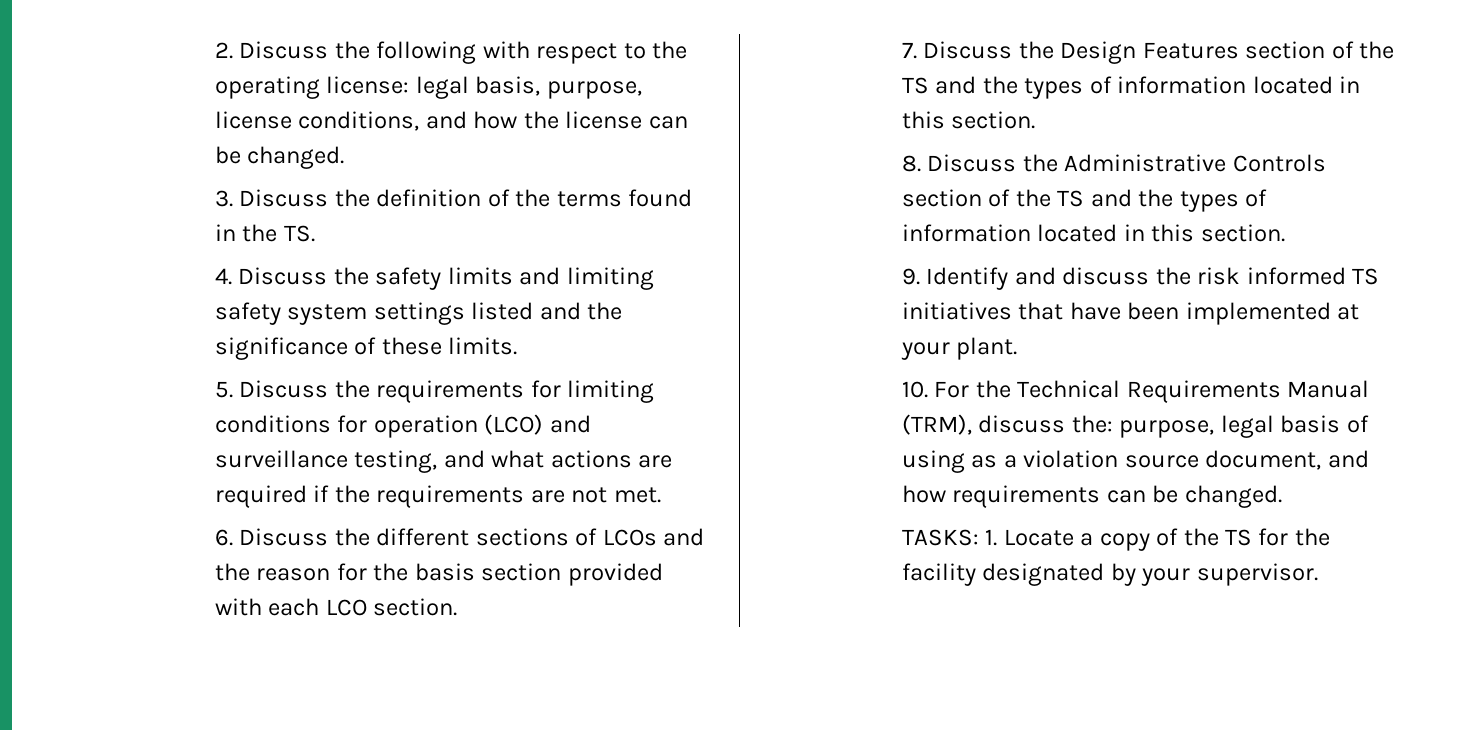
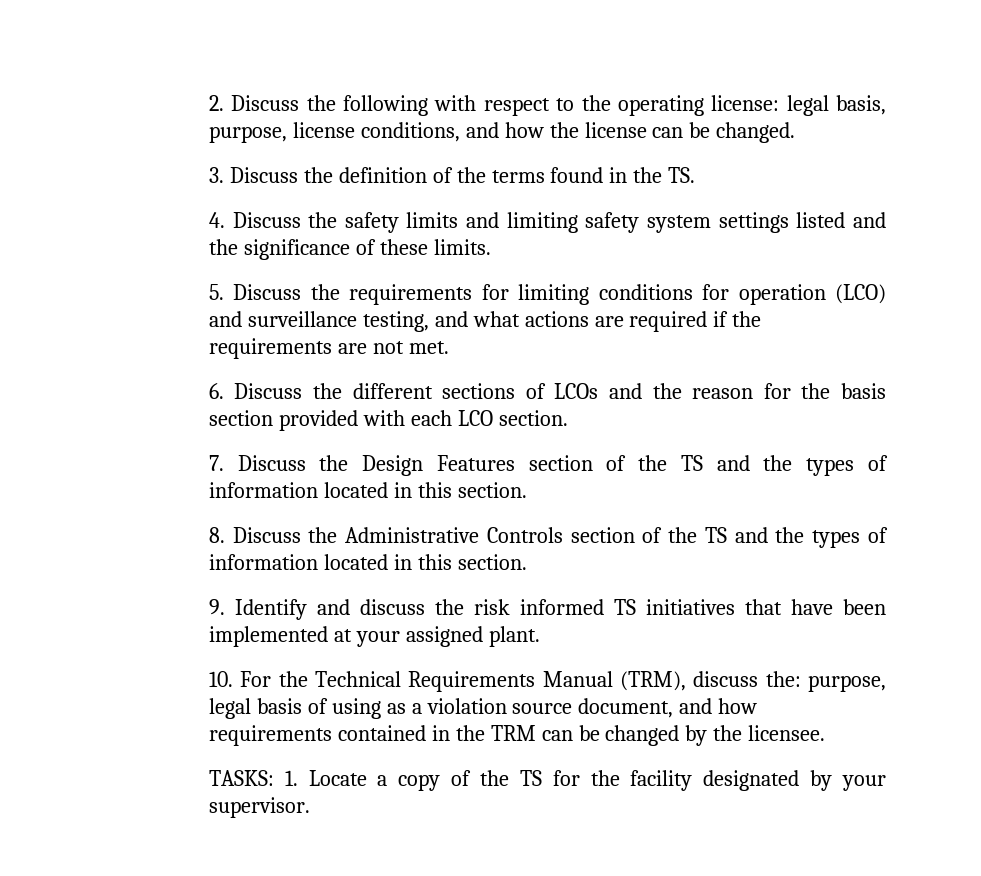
(950, 351) none -> [405,626,483,647] assigned
[1106,485,1282,508] can be changed. -> [337,725,826,746] contained in the TRM can be changed by the licensee.

